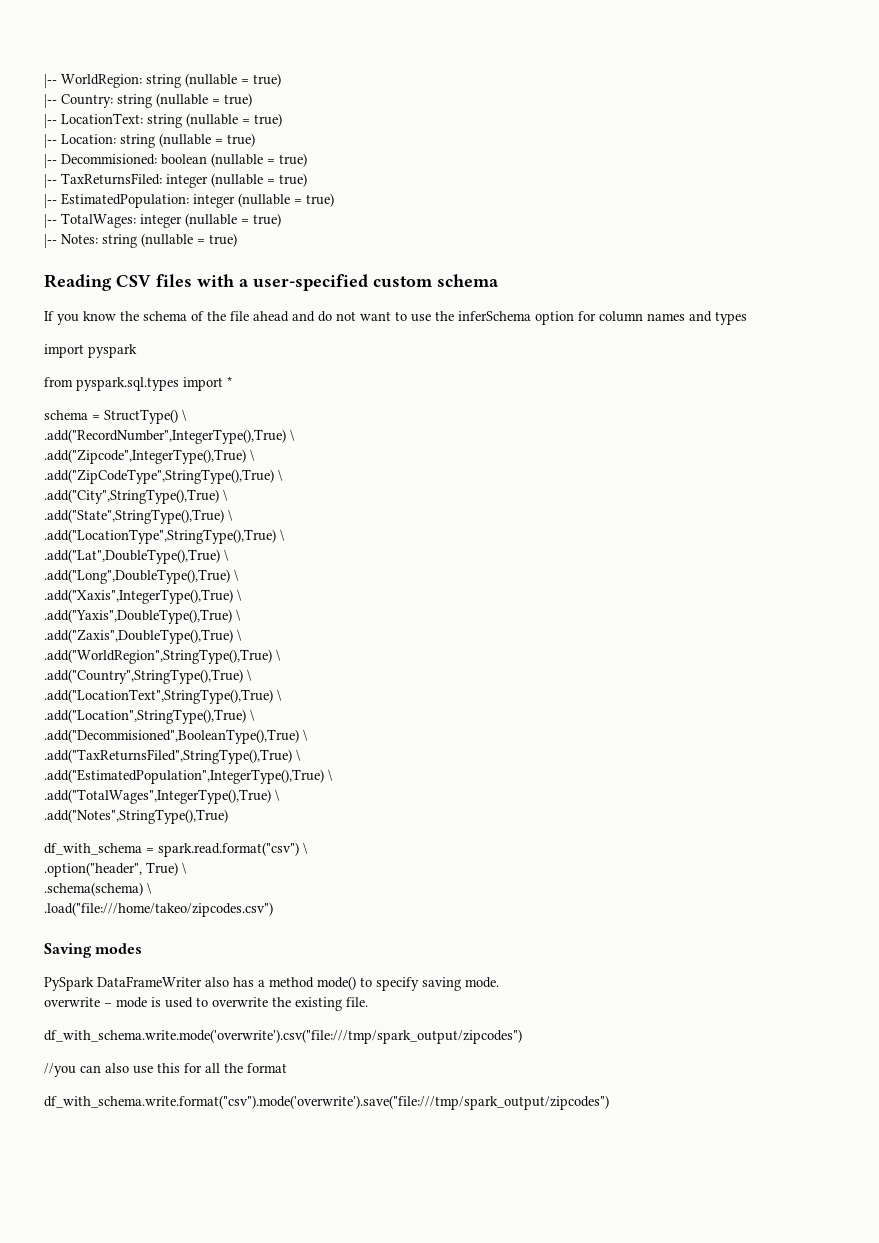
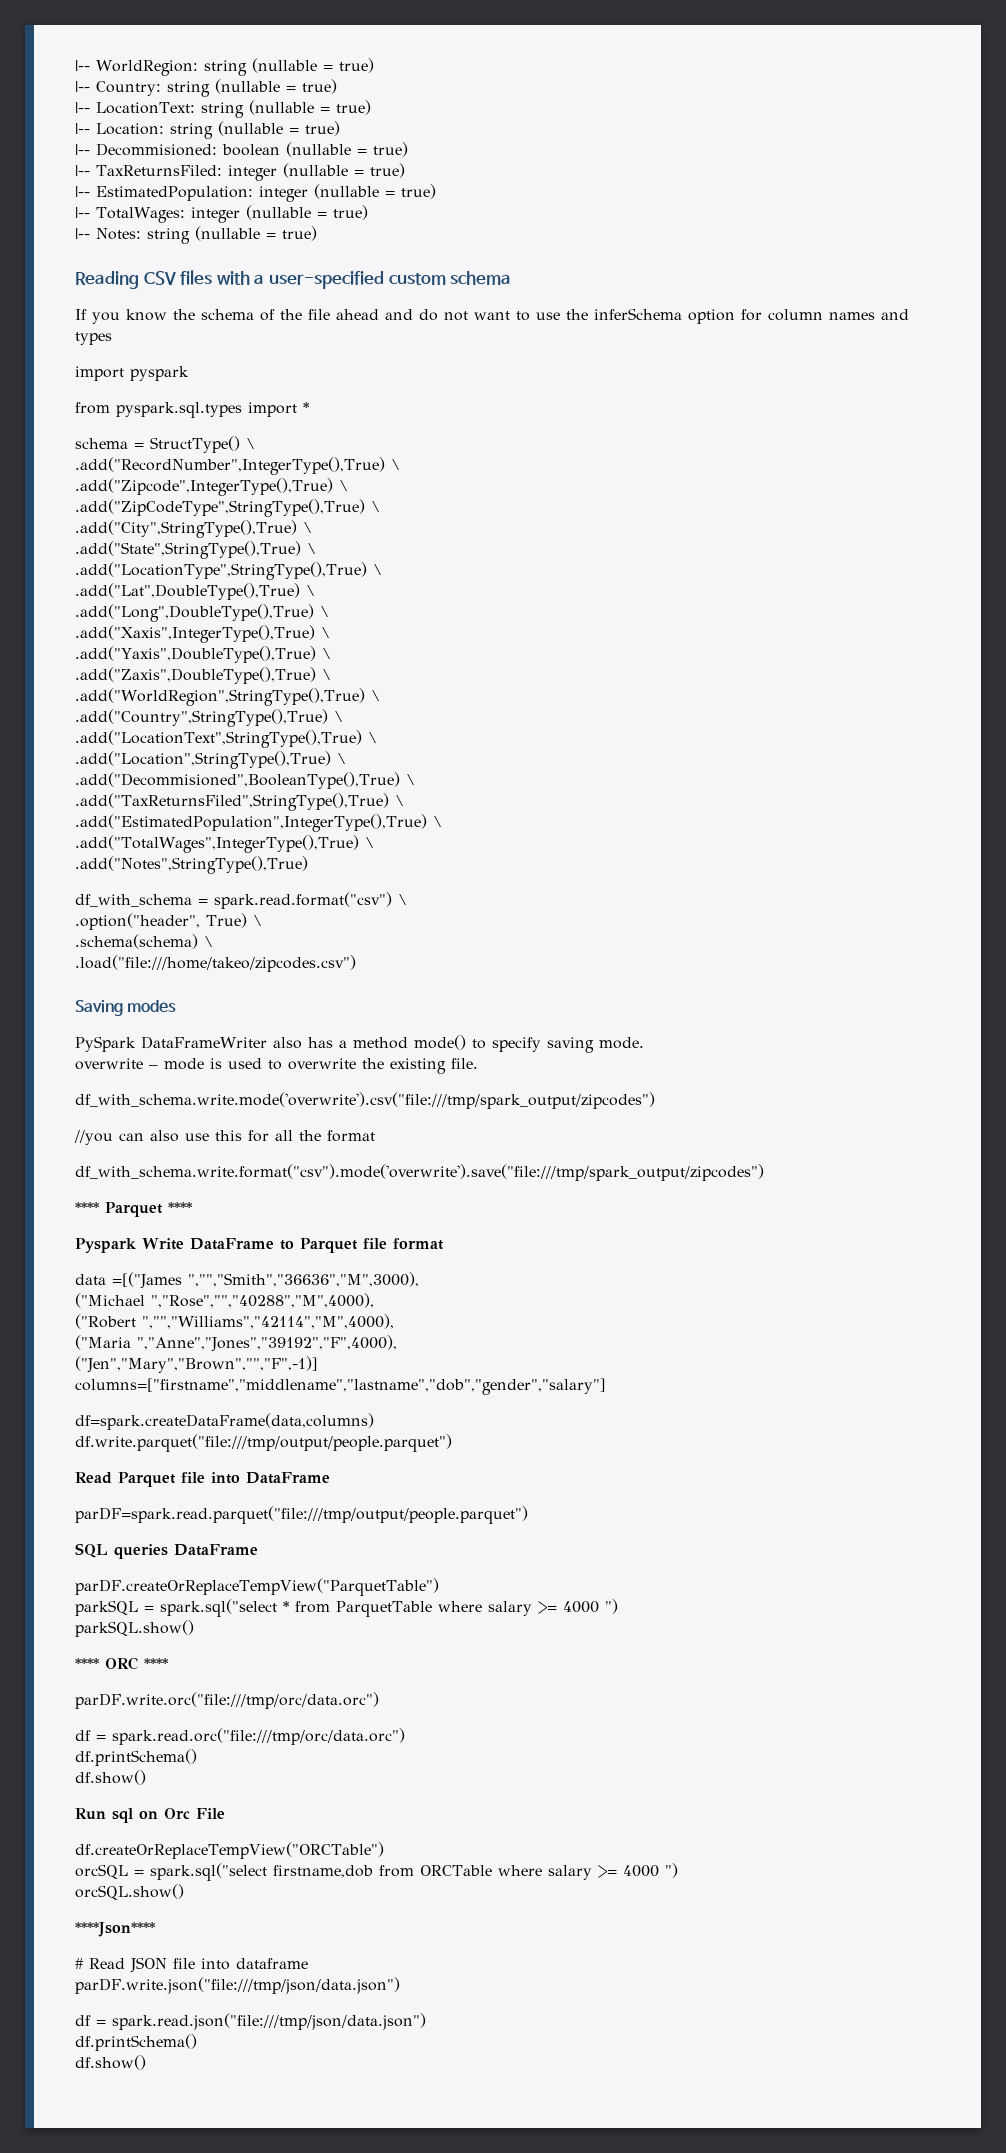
(609, 1102) none -> [75,1202,192,1217] [75,1238,444,1253] [75,1272,419,1289] [75,1293,374,1308] [75,1314,394,1329] [75,1335,397,1352] [75,1356,318,1373] [75,1378,606,1395] [75,1413,374,1430] [75,1434,452,1452] [75,1472,330,1487] [75,1506,528,1524] [75,1543,258,1559] [75,1578,439,1596] [75,1599,618,1617] [75,1620,194,1637] [75,1657,168,1670] [75,1692,379,1709] [75,1728,405,1745] [75,1749,197,1766] [75,1770,146,1785] [75,1808,225,1823] [75,1842,384,1859] [75,1863,678,1881] [75,1884,184,1900] [75,1922,155,1937] [75,1957,308,1973] [75,1977,400,1994] [75,2013,426,2030] [75,2034,197,2051] [75,2055,146,2070] // **** Parquet **** // Pyspark Write DataFrame to Parquet file format // data =[("James ","","Smith","36636","M",3000), // ("Michael ","Rose","","40288","M",4000), // ("Robert ","","Williams","42114","M",4000), // ("Maria ","Anne","Jones","39192","F",4000), // ("Jen","Mary","Brown","","F",-1)] // columns=["firstname","middlename","lastname","dob","gender","salary"] // df=spark.createDataFrame(data,columns) // df.write.parquet("file:///tmp/output/people.parquet") // Read Parquet file into DataFrame // parDF=spark.read.parquet("file:///tmp/output/people.parquet") // SQL queries DataFrame // parDF.createOrReplaceTempView("ParquetTable") // parkSQL = spark.sql("select * from ParquetTable where salary >= 4000 ") // parkSQL.show() // **** ORC **** // parDF.write.orc("file:///tmp/orc/data.orc") // df = spark.read.orc("file:///tmp/orc/data.orc") // df.printSchema() // df.show() // Run sql on Orc File // df.createOrReplaceTempView("ORCTable") // orcSQL = spark.sql("select firstname,dob from ORCTable where salary >= 4000 ") // orcSQL.show() // ****Json**** // # Read JSON file into dataframe // parDF.write.json("file:///tmp/json/data.json") // df = spark.read.json("file:///tmp/json/data.json") // df.printSchema() // df.show()

